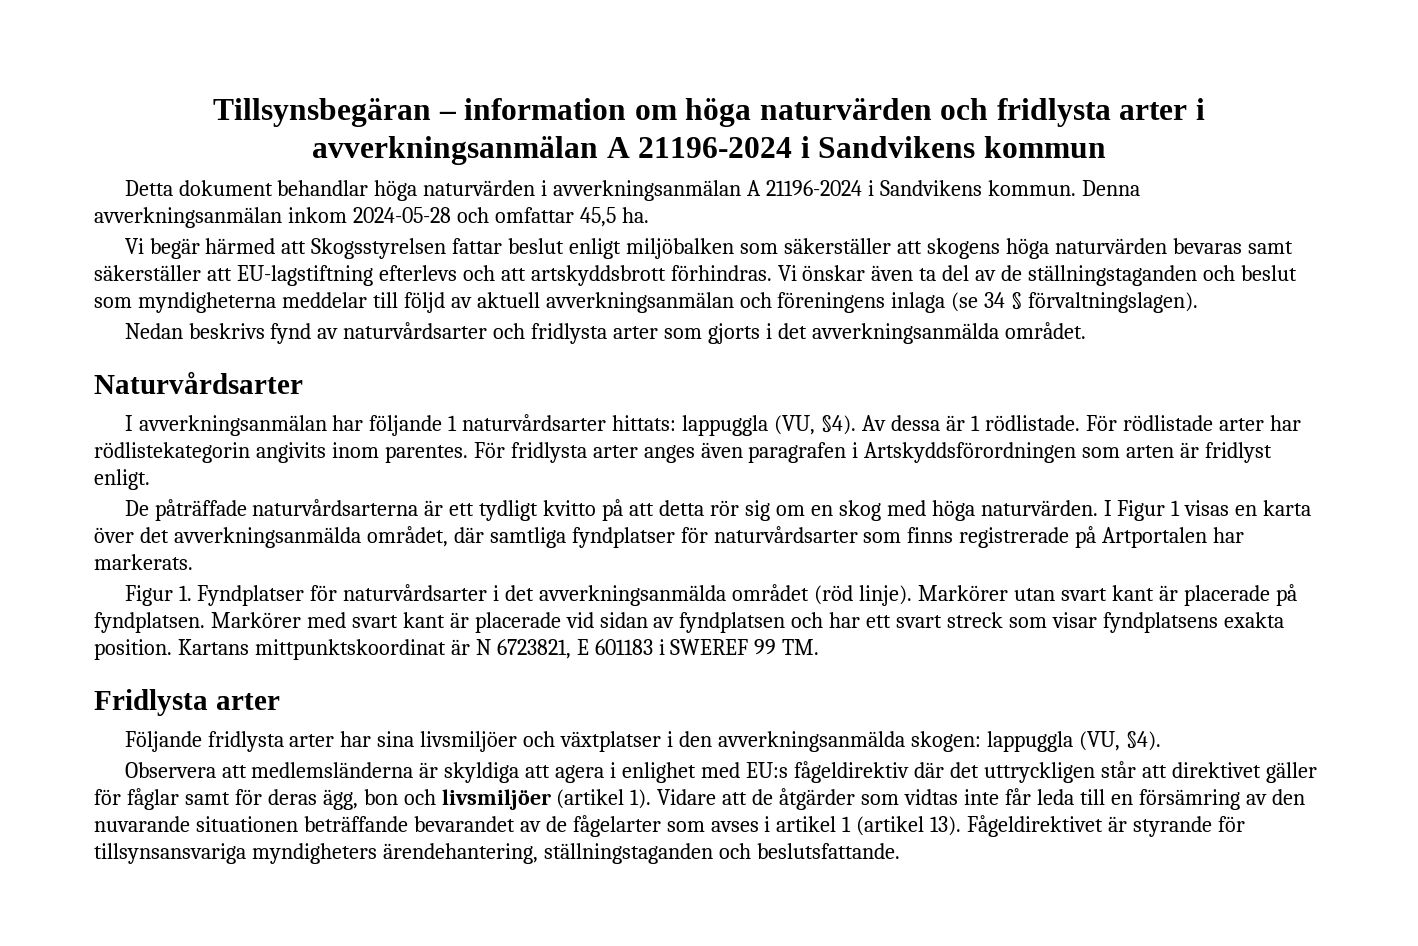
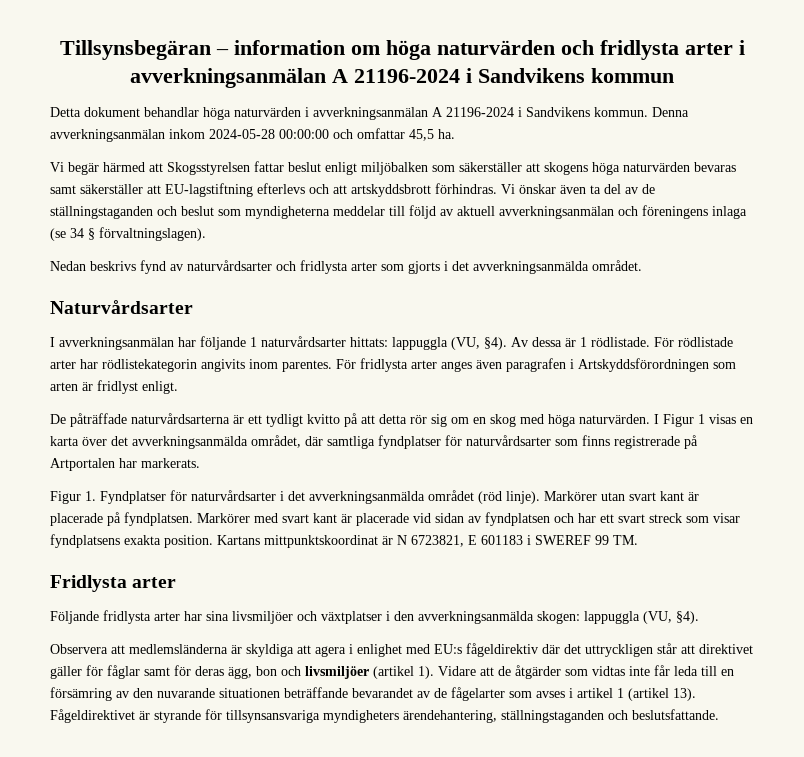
(451, 215) none -> [279,129,329,139] 00:00:00

